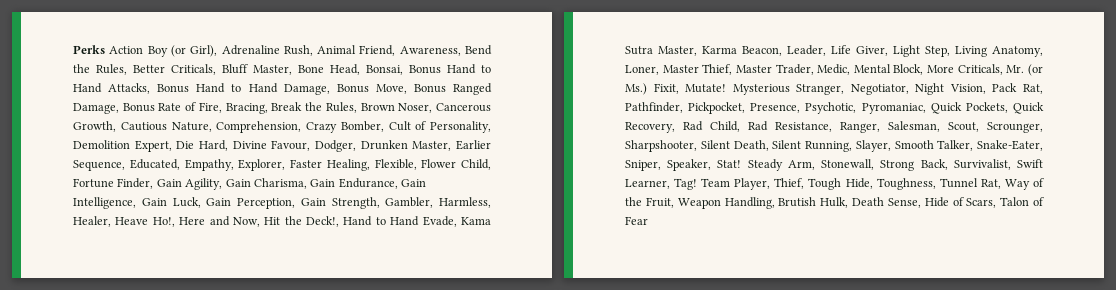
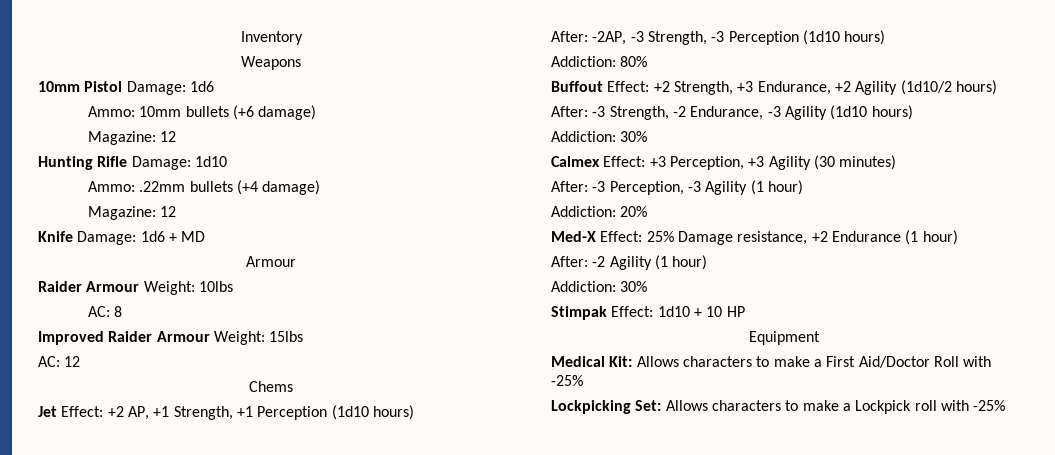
[73,45,493,57] [73,64,491,75] [73,83,493,95] [73,102,492,114] [73,121,491,133] [73,140,492,152] [73,159,491,171] [73,178,426,190] [73,197,491,209] [73,216,491,227] [625,45,1043,57] [625,64,1043,76] [625,83,1043,95] [625,102,1044,114] [625,121,1043,133] [625,140,1043,152] [625,159,1043,171] [625,178,1044,190] [625,197,1044,209] [625,216,648,225] Perks Action Boy (or Girl), Adrenaline Rush, Animal Friend, Awareness, Bend the Rules, Better Criticals, Bluff Master, Bone Head, Bonsai, Bonus Hand to Hand Attacks, Bonus Hand to Hand Damage, Bonus Move, Bonus Ranged Damage, Bonus Rate of Fire, Bracing, Break the Rules, Brown Noser, Cancerous Growth, Cautious Nature, Comprehension, Crazy Bomber, Cult of Personality, Demolition Expert, Die Hard, Divine Favour, Dodger, Drunken Master, Earlier Sequence, Educated, Empathy, Explorer, Faster Healing, Flexible, Flower Child, Fortune Finder, Gain Agility, Gain Charisma, Gain Endurance, Gain Intelligence, Gain Luck, Gain Perception, Gain Strength, Gambler, Harmless, Healer, Heave Ho!, Here and Now, Hit the Deck!, Hand to Hand Evade, Kama Sutra Master, Karma Beacon, Leader, Life Giver, Light Step, Living Anatomy, Loner, Master Thief, Master Trader, Medic, Mental Block, More Criticals, Mr. (or Ms.) Fixit, Mutate! Mysterious Stranger, Negotiator, Night Vision, Pack Rat, Pathfinder, Pickpocket, Presence, Psychotic, Pyromaniac, Quick Pockets, Quick Recovery, Rad Child, Rad Resistance, Ranger, Salesman, Scout, Scrounger, Sharpshooter, Silent Death, Silent Running, Slayer, Smooth Talker, Snake-Eater, Sniper, Speaker, Stat! Steady Arm, Stonewall, Strong Back, Survivalist, Swift Learner, Tag! Team Player, Thief, Tough Hide, Toughness, Tunnel Rat, Way of the Fruit, Weapon Handling, Brutish Hulk, Death Sense, Hide of Scars, Talon of Fear -> [240,31,303,45] [241,56,301,70] [38,81,214,95] [88,105,317,120] [88,131,177,145] [38,156,227,170] [88,180,321,195] [88,206,177,220] [38,231,206,245] [246,256,296,267] [38,281,233,295] [88,306,123,317] [38,331,304,345] [38,356,81,367] [249,381,293,392] [38,405,414,420] [551,30,886,45] [551,56,648,67] [551,80,997,95] [551,105,913,120] [551,131,648,142] [551,155,897,170] [551,180,803,195] [551,206,648,217] [551,230,958,245] [551,255,708,270] [551,281,648,292] [551,306,745,320] [749,331,820,345] [551,356,992,368] [551,375,583,386] [551,400,1006,414] Inventory // Weapons // 10mm Pistol Damage: 1d6 // Ammo: 10mm bullets (+6 damage) // Magazine: 12 // Hunting Rifle Damage: 1d10 // Ammo: .22mm bullets (+4 damage) // Magazine: 12 // Knife Damage: 1d6 + MD // Armour // Raider Armour Weight: 10lbs // AC: 8 // Improved Raider Armour Weight: 15lbs // AC: 12 // Chems // Jet Effect: +2 AP, +1 Strength, +1 Perception (1d10 hours) // After: -2AP, -3 Strength, -3 Perception (1d10 hours) // Addiction: 80% // Buffout Effect: +2 Strength, +3 Endurance, +2 Agility (1d10/2 hours) // After: -3 Strength, -2 Endurance, -3 Agility (1d10 hours) // Addiction: 30% // Calmex Effect: +3 Perception, +3 Agility (30 minutes) // After: -3 Perception, -3 Agility (1 hour) // Addiction: 20% // Med-X Effect: 25% Damage resistance, +2 Endurance (1 hour) // After: -2 Agility (1 hour) // Addiction: 30% // Stimpak Effect: 1d10 + 10 HP // Equipment // Medical Kit: Allows characters to make a First Aid/Doctor Roll with -25% // Lockpicking Set: Allows characters to make a Lockpick roll with -25%

